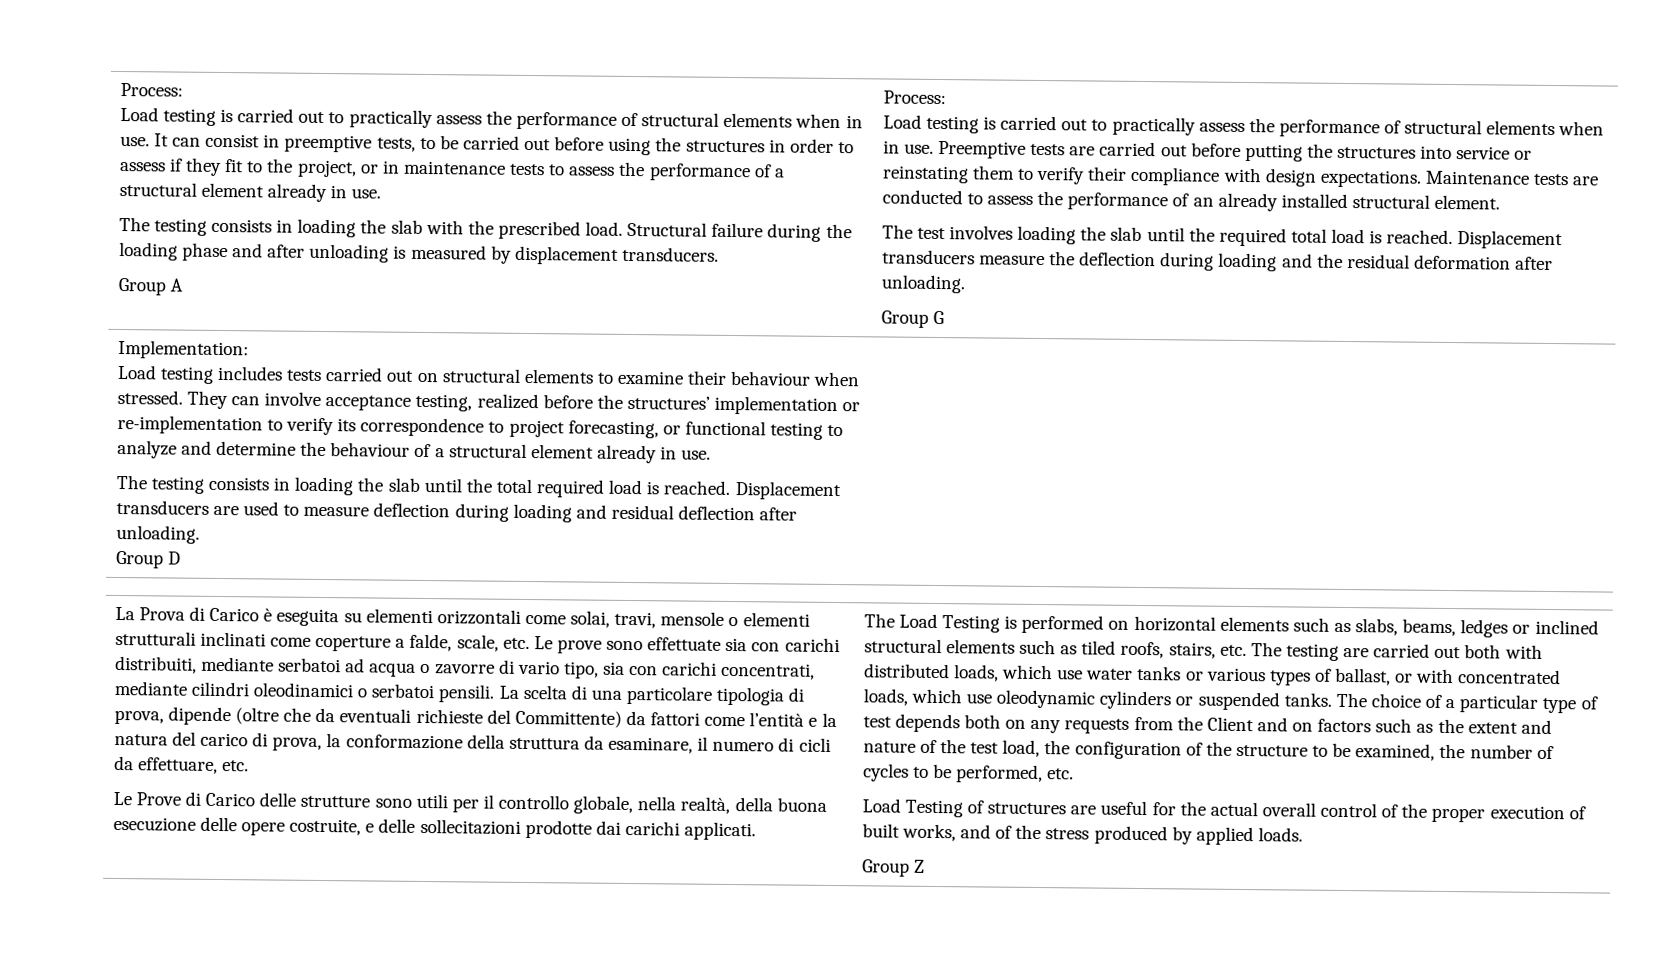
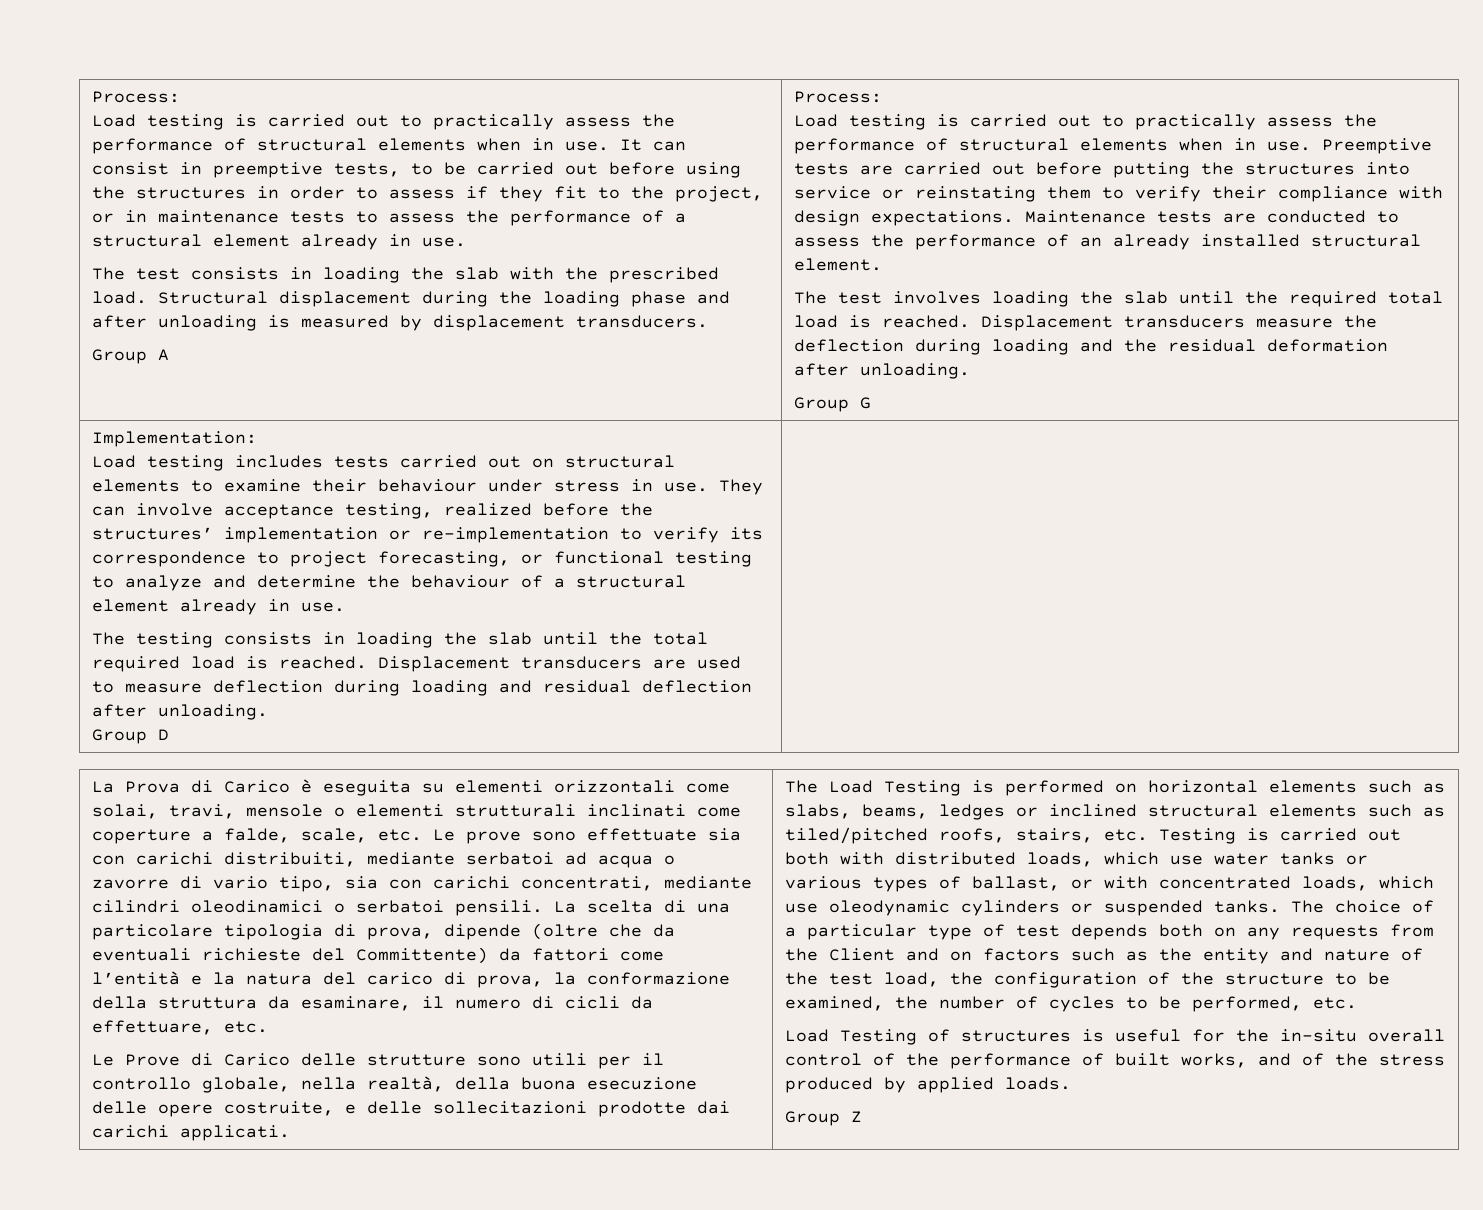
[153,218,207,236] testing -> [135,268,180,280] test
[711,222,764,238] failure -> [278,291,411,307] displacement
[813,371,861,387] [116,389,183,405] when stressed. -> [487,479,708,492] under stress in use.
[1081,640,1117,655] tiled -> [784,827,928,844] tiled/pitched
[1250,642,1370,661] The testing are -> [1158,828,1269,844] Testing is
[1467,722,1518,734] extent -> [1202,948,1269,964] entity
[1070,805,1097,815] are -> [1081,1029,1104,1042] is
[1209,801,1258,817] actual -> [1279,1029,1357,1042] in-situ
[1431,805,1565,823] proper execution -> [949,1053,1071,1069] performance

